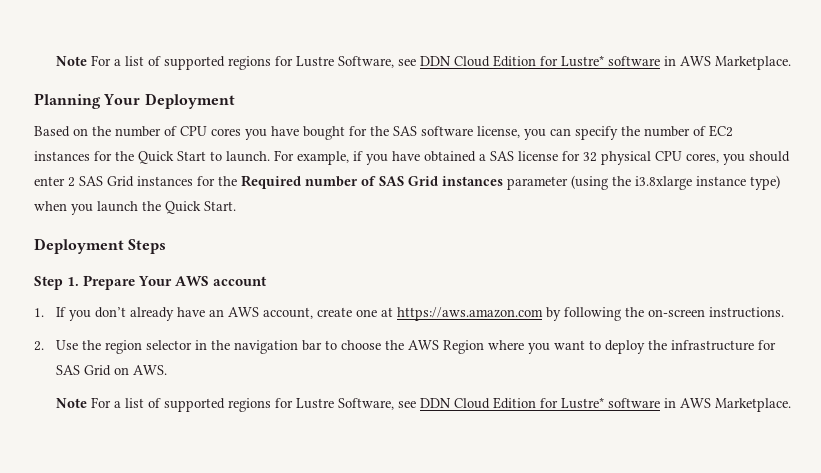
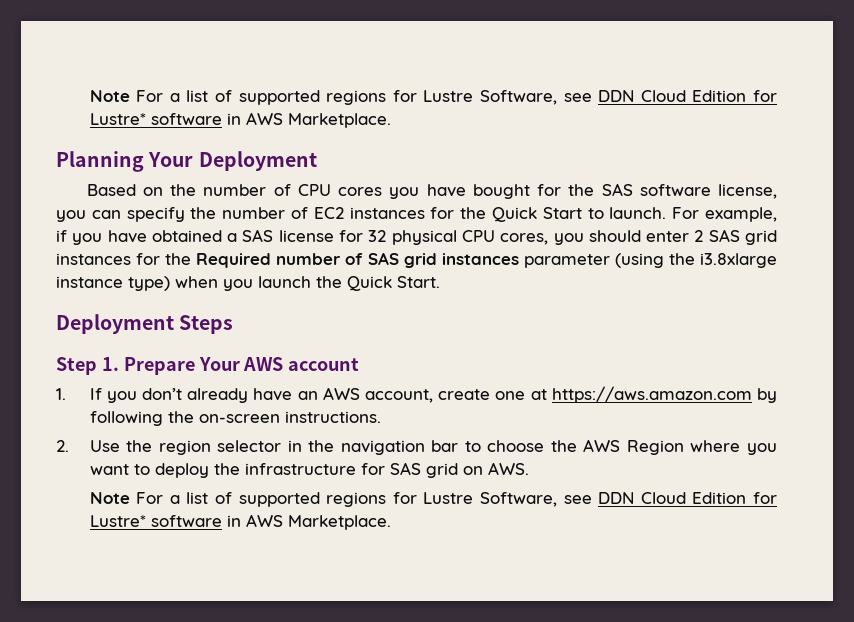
[107,176,134,187] Grid -> [744,230,777,245] grid
[408,176,438,186] Grid -> [403,253,437,268] grid
[83,365,111,376] Grid -> [425,463,458,478] grid

